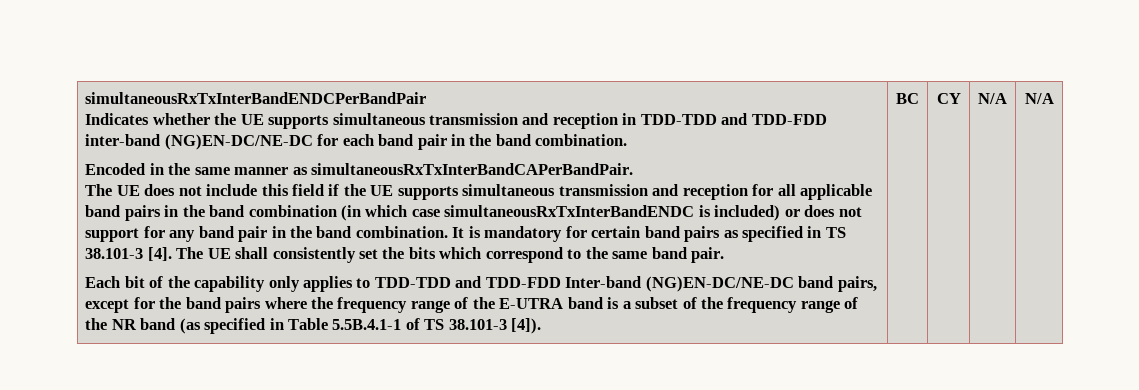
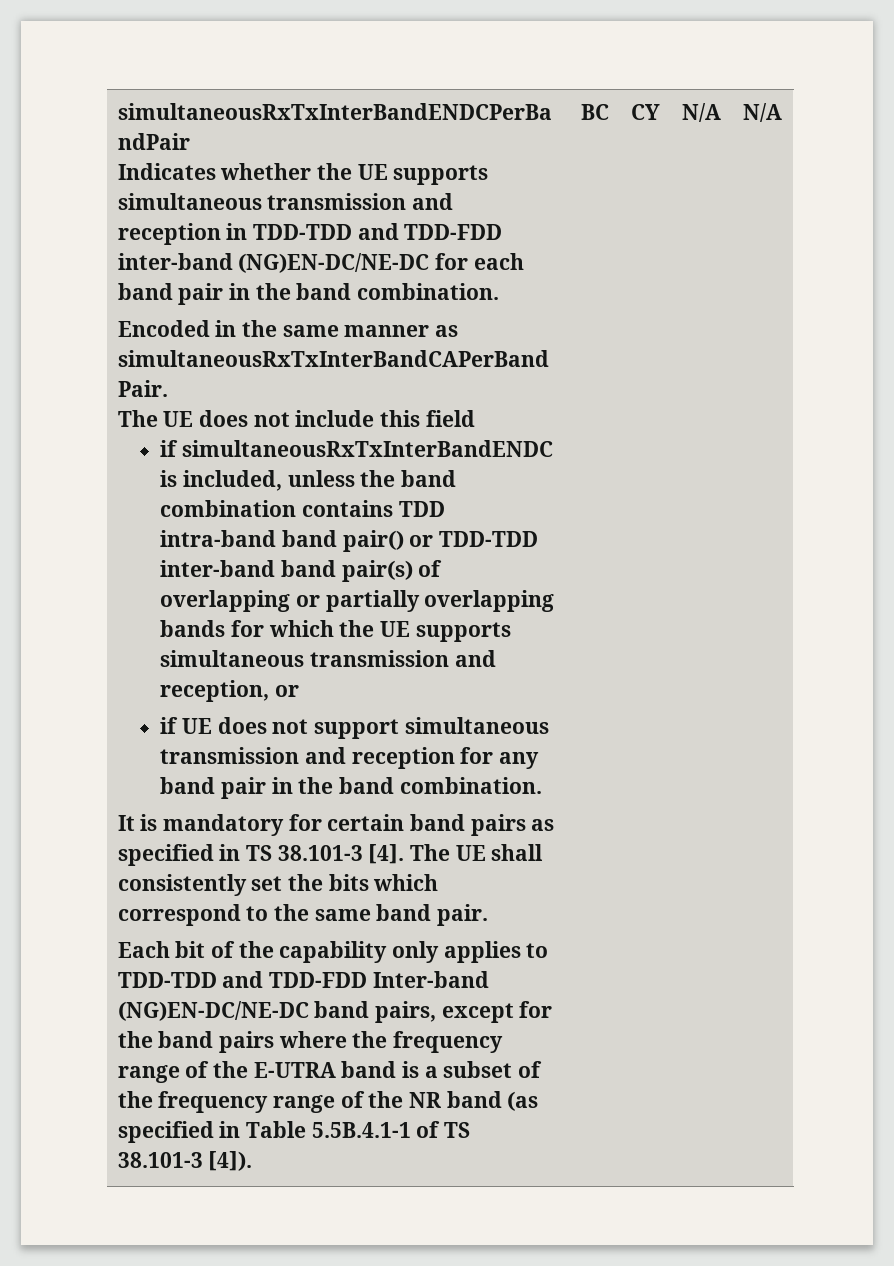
[328,184,872,200] [85,205,800,221] if the UE supports simultaneous transmission and reception for all applicable band pairs in the band combination (in which case simultaneousRxTxInterBandENDC is included) or -> [160,440,553,457] [160,470,456,491] [160,500,445,517] [160,530,538,552] [160,560,443,582] [160,590,555,612] [160,620,511,642] [160,650,496,667] [160,680,299,702] [160,717,212,734] // if simultaneousRxTxInterBandENDC is included, unless the band combination contains TDD intra-band band pair() or TDD-TDD inter-band band pair(s) of overlapping or partially overlapping bands for which the UE supports simultaneous transmission and reception, or // if UE
(140, 235) none -> [404,717,549,734] [160,747,455,769] simultaneous transmission and reception
(448, 232) none -> (542, 785) //

